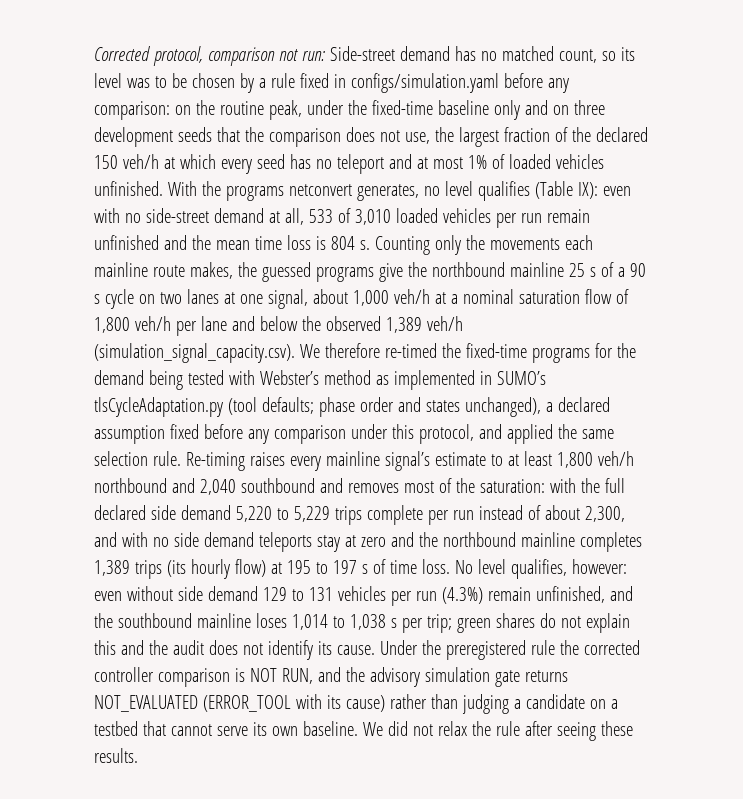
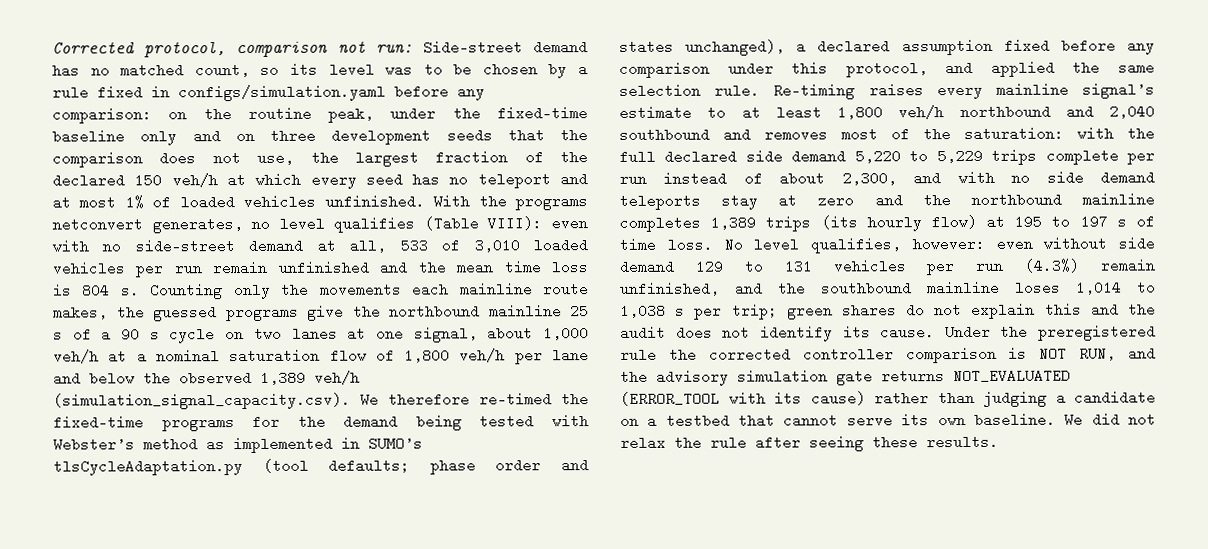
[577,182,598,199] IX): -> [487,216,543,231] VIII):

